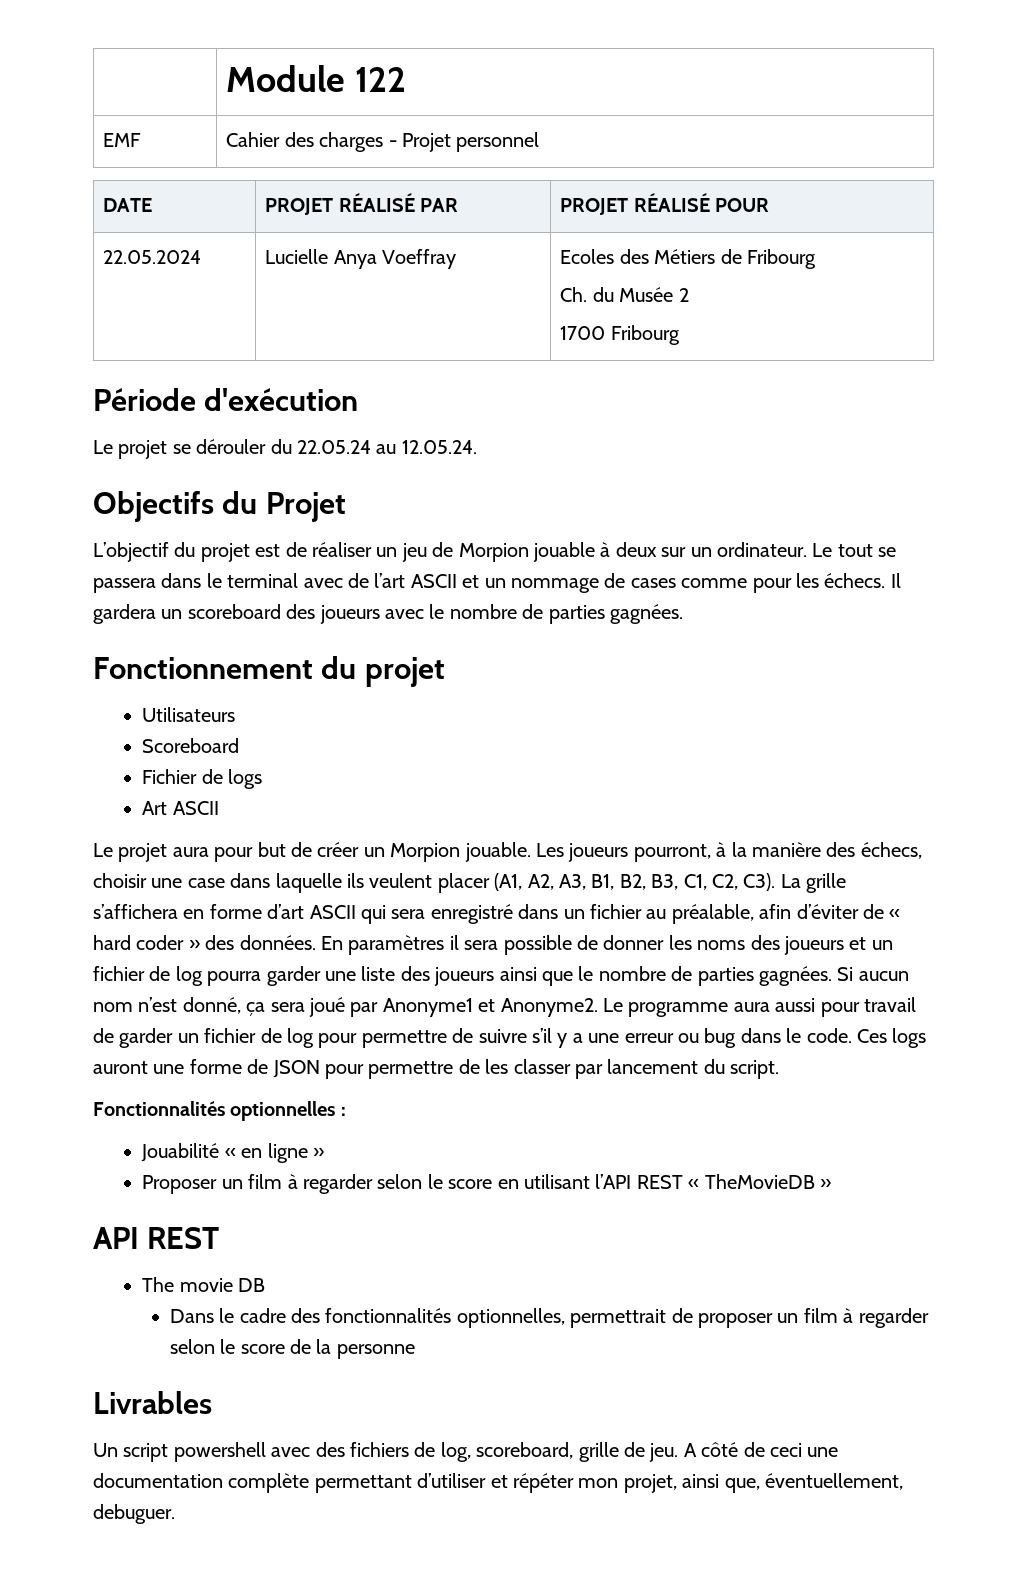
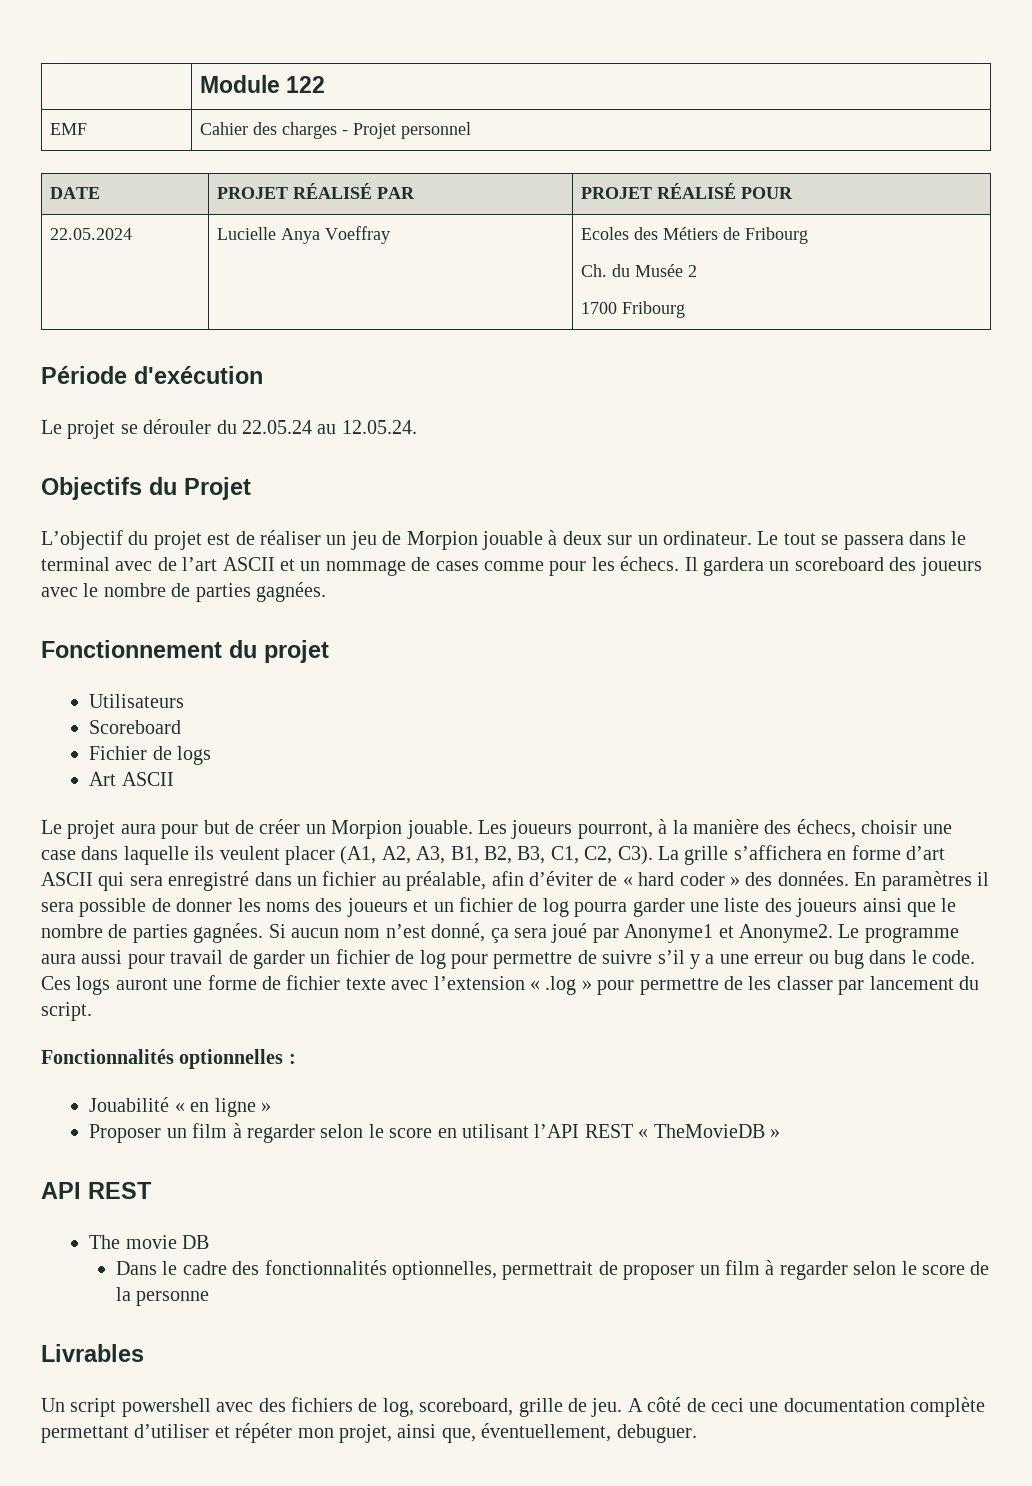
[272,1060,320,1078] JSON -> [286,975,592,995] fichier texte avec l’extension « .log »

